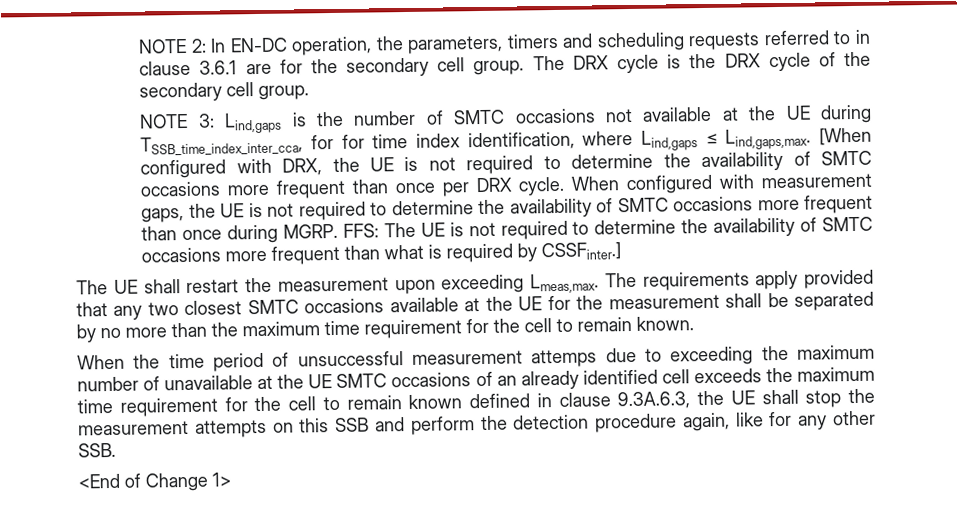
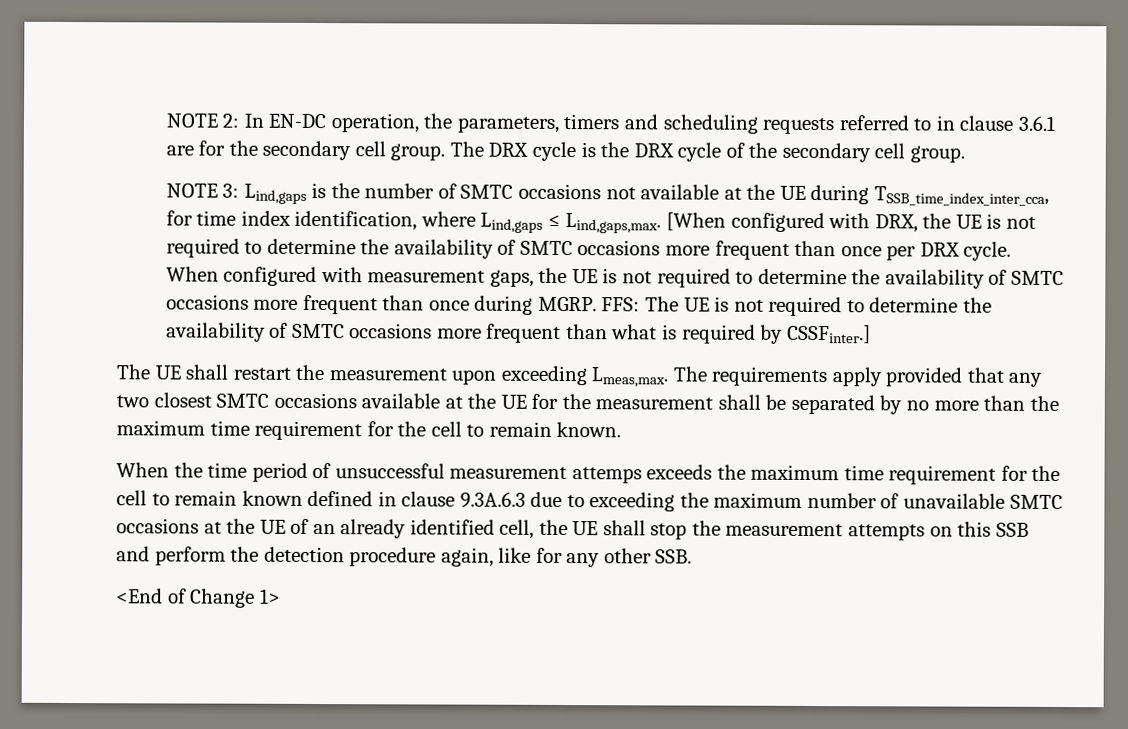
[341,134,365,149] for -> (193, 218) none
[605,344,876,366] [77,369,690,392] due to exceeding the maximum number of unavailable at the UE SMTC occasions of an already identified cell -> (642, 475) none
[617,391,691,410] 9.3A.6.3, -> [459,491,1063,512] [116,518,535,539] 9.3A.6.3 due to exceeding the maximum number of unavailable SMTC occasions at the UE of an already identified cell,

